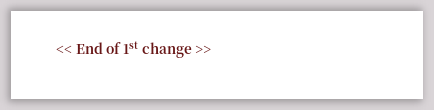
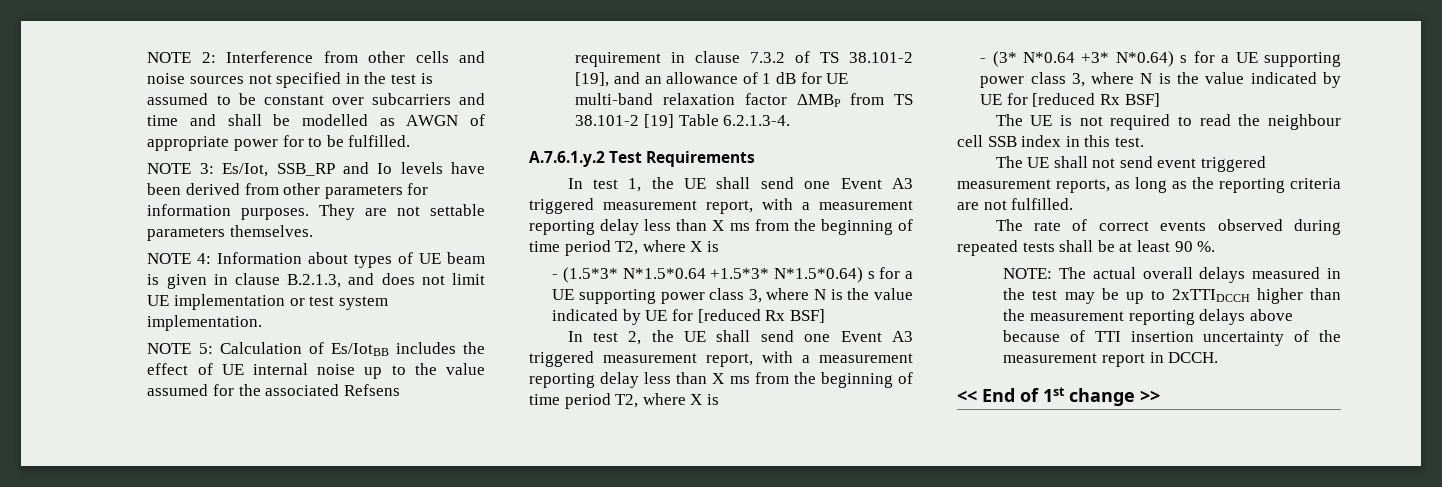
(56, 49) none -> [147,51,485,63] [147,72,433,88] [147,93,485,105] [147,114,485,126] [147,135,411,151] [147,162,485,177] [147,183,429,199] [147,204,486,220] [147,225,314,241] [147,252,486,268] [147,273,485,289] [147,294,388,310] [147,315,263,331] [147,342,485,356] [147,363,485,379] [147,384,400,396] [575,51,913,67] [575,72,849,87] [575,93,913,107] [575,114,791,128] [529,151,756,167] [567,177,913,192] [529,198,913,214] [529,219,913,235] [529,240,719,256] [552,267,913,283] [552,288,913,304] [552,309,825,325] [567,330,913,345] [529,351,913,367] [529,372,913,388] [529,393,719,409] [980,51,1341,67] [980,72,1341,88] [980,93,1160,107] [995,114,1341,130] [957,135,1144,147] [995,156,1267,172] [957,177,1341,193] [957,198,1074,210] [995,219,1341,235] [957,240,1216,256] [1003,267,1341,283] [1003,288,1341,304] [1003,309,1293,325] [1003,330,1341,346] [1003,352,1219,367] NOTE 2: Interference from other cells and noise sources not specified in the test is assumed to be constant over subcarriers and time and shall be modelled as AWGN of appropriate power for to be fulfilled. // NOTE 3: Es/Iot, SSB_RP and Io levels have been derived from other parameters for information purposes. They are not settable parameters themselves. // NOTE 4: Information about types of UE beam is given in clause B.2.1.3, and does not limit UE implementation or test system implementation. // NOTE 5: Calculation of Es/IotBB includes the effect of UE internal noise up to the value assumed for the associated Refsens requirement in clause 7.3.2 of TS 38.101-2 [19], and an allowance of 1 dB for UE multi-band relaxation factor ΔMBP from TS 38.101-2 [19] Table 6.2.1.3-4. // A.7.6.1.y.2 Test Requirements // In test 1, the UE shall send one Event A3 triggered measurement report, with a measurement reporting delay less than X ms from the beginning of time period T2, where X is // - (1.5*3* N*1.5*0.64 +1.5*3* N*1.5*0.64) s for a UE supporting power class 3, where N is the value indicated by UE for [reduced Rx BSF] // In test 2, the UE shall send one Event A3 triggered measurement report, with a measurement reporting delay less than X ms from the beginning of time period T2, where X is // - (3* N*0.64 +3* N*0.64) s for a UE supporting power class 3, where N is the value indicated by UE for [reduced Rx BSF] // The UE is not required to read the neighbour cell SSB index in this test. // The UE shall not send event triggered measurement reports, as long as the reporting criteria are not fulfilled. // The rate of correct events observed during repeated tests shall be at least 90 %. // NOTE: The actual overall delays measured in the test may be up to 2xTTIDCCH higher than the measurement reporting delays above because of TTI insertion uncertainty of the measurement report in DCCH. //

